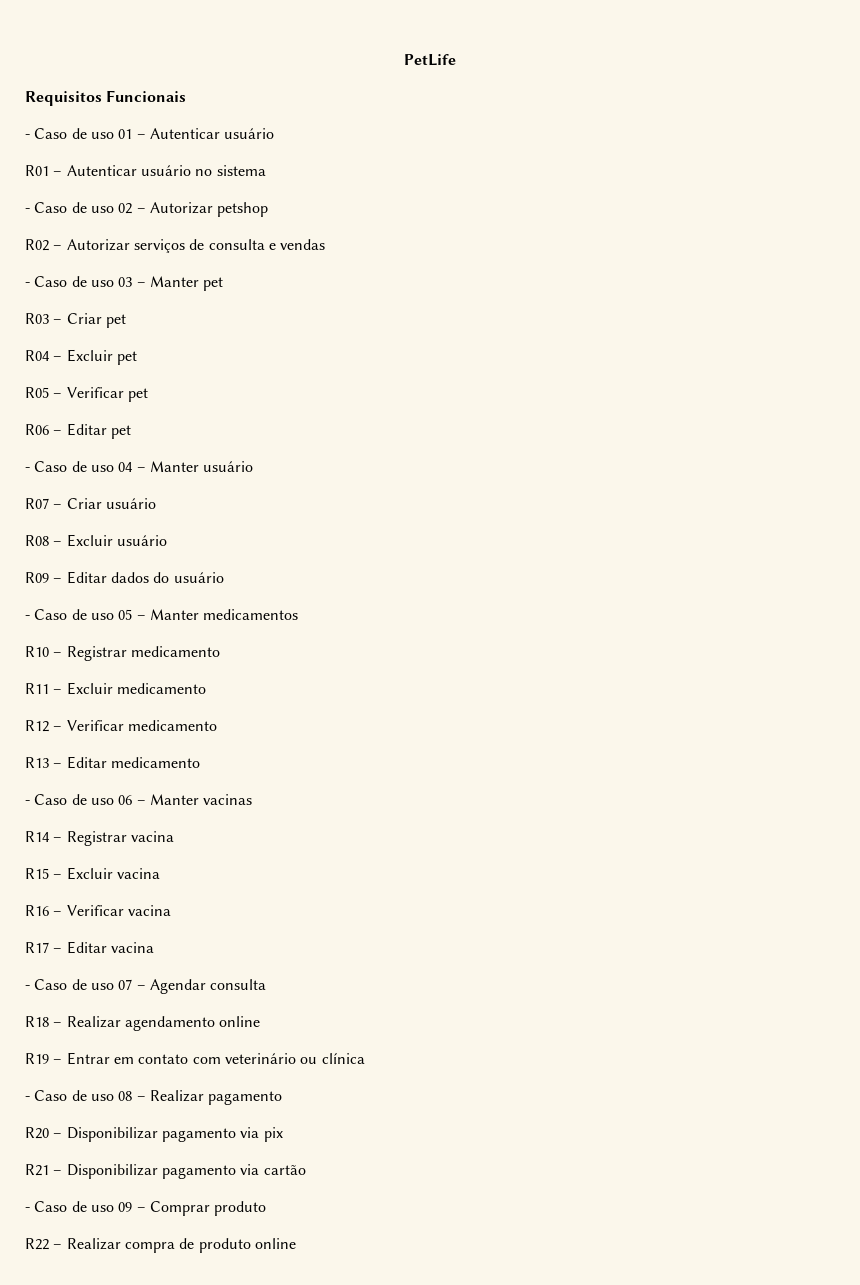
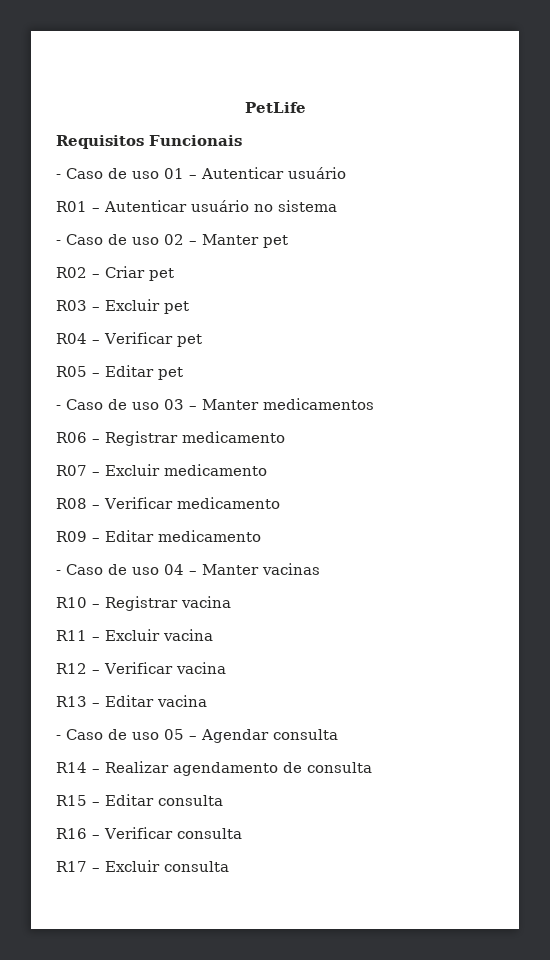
[149,202,269,217] Autorizar petshop -> [202,234,288,248] Manter pet
[66,239,326,253] Autorizar serviços de consulta e vendas -> [105,266,174,281] [56,299,189,314] [56,332,202,347] [56,365,183,380] Criar pet // R03 – Excluir pet // R04 – Verificar pet // R05 – Editar pet
[203,277,224,291] [25,313,126,328] [25,349,137,365] [25,387,148,402] [25,423,131,439] pet // R03 – Criar pet // R04 – Excluir pet // R05 – Verificar pet // R06 – Editar pet -> [263,398,374,410] [56,431,285,446] [56,464,267,476] [56,497,280,509] [56,530,261,542] medicamentos // R06 – Registrar medicamento // R07 – Excluir medicamento // R08 – Verificar medicamento // R09 – Editar medicamento
[203,461,254,472] [25,498,156,509] [25,534,167,547] [25,571,224,584] [25,609,299,620] usuário // R07 – Criar usuário // R08 – Excluir usuário // R09 – Editar dados do usuário // - Caso de uso 05 – Manter medicamentos -> [262,563,320,575] vacinas
[130,646,220,657] medicamento -> [181,596,231,608] vacina
[116,683,206,694] medicamento -> [163,629,213,641] vacina
[127,720,217,731] medicamento -> [175,662,226,674] vacina
[110,757,200,768] [25,794,253,805] [25,831,174,846] [25,867,160,880] [25,905,171,916] [25,941,107,954] medicamento // - Caso de uso 06 – Manter vacinas // R14 – Registrar vacina // R15 – Excluir vacina // R16 – Verificar vacina // R17 – Editar -> (154, 701) none
[118,979,133,990] 07 -> [164,729,184,740] 05
[25,1016,49,1027] R18 -> [56,762,87,773] R14
[219,1016,261,1027] [25,1052,365,1065] [25,1090,283,1105] [25,1127,283,1142] [25,1164,306,1179] [25,1201,267,1216] [25,1238,296,1253] online // R19 – Entrar em contato com veterinário ou clínica // - Caso de uso 08 – Realizar pagamento // R20 – Disponibilizar pagamento via pix // R21 – Disponibilizar pagamento via cartão // - Caso de uso 09 – Comprar produto // R22 – Realizar compra de produto online -> [283,762,372,773] [56,794,223,806] [56,827,242,839] [56,860,229,872] de consulta // R15 – Editar consulta // R16 – Verificar consulta // R17 – Excluir consulta

